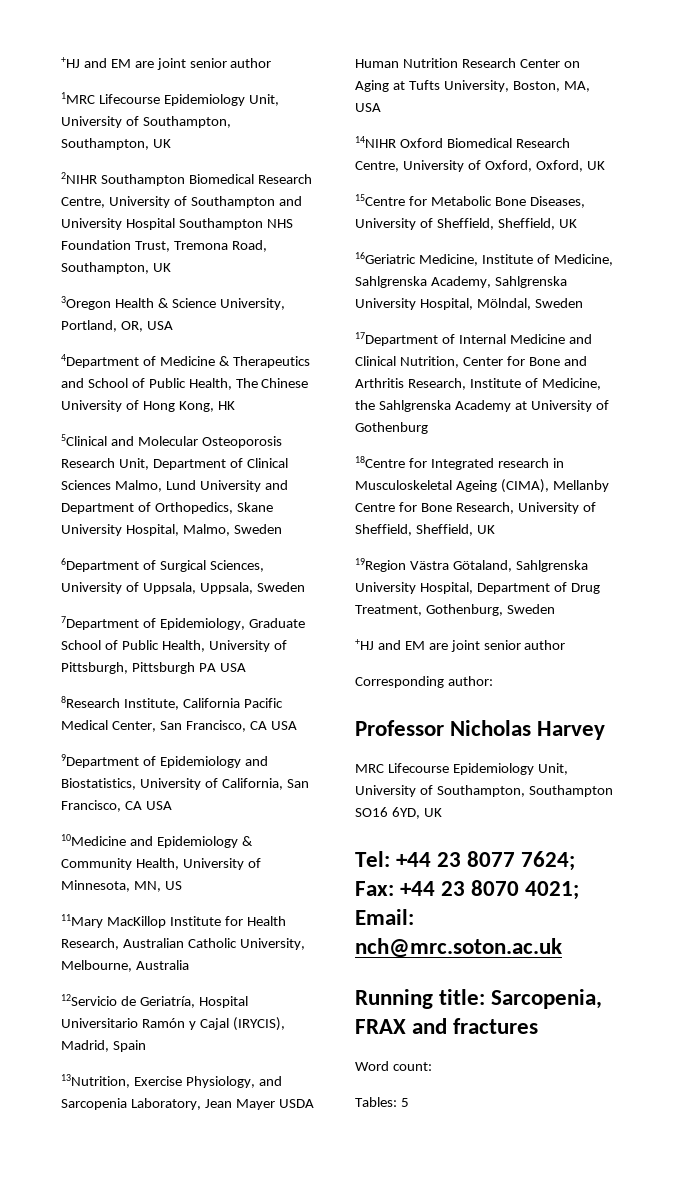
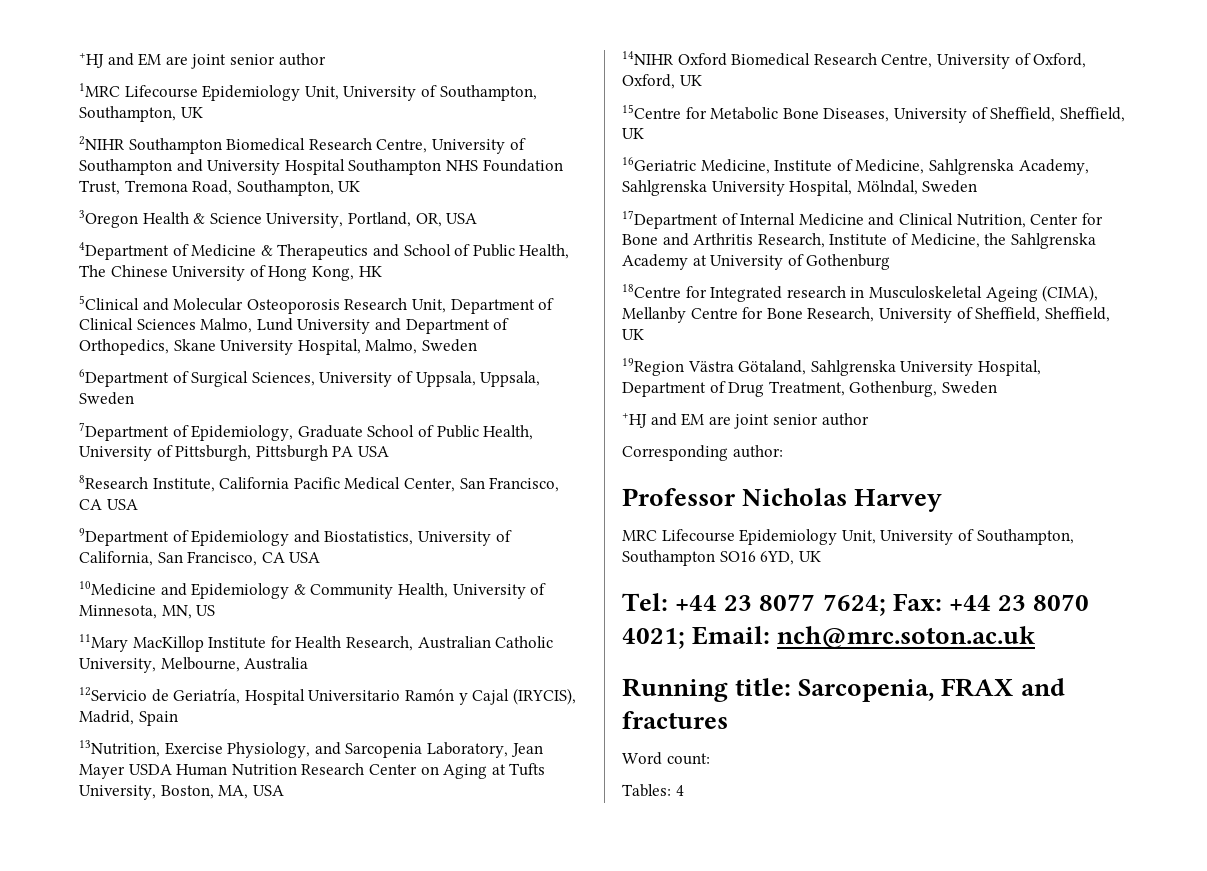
[400,1098,409,1107] 5 -> [675,785,684,796] 4

